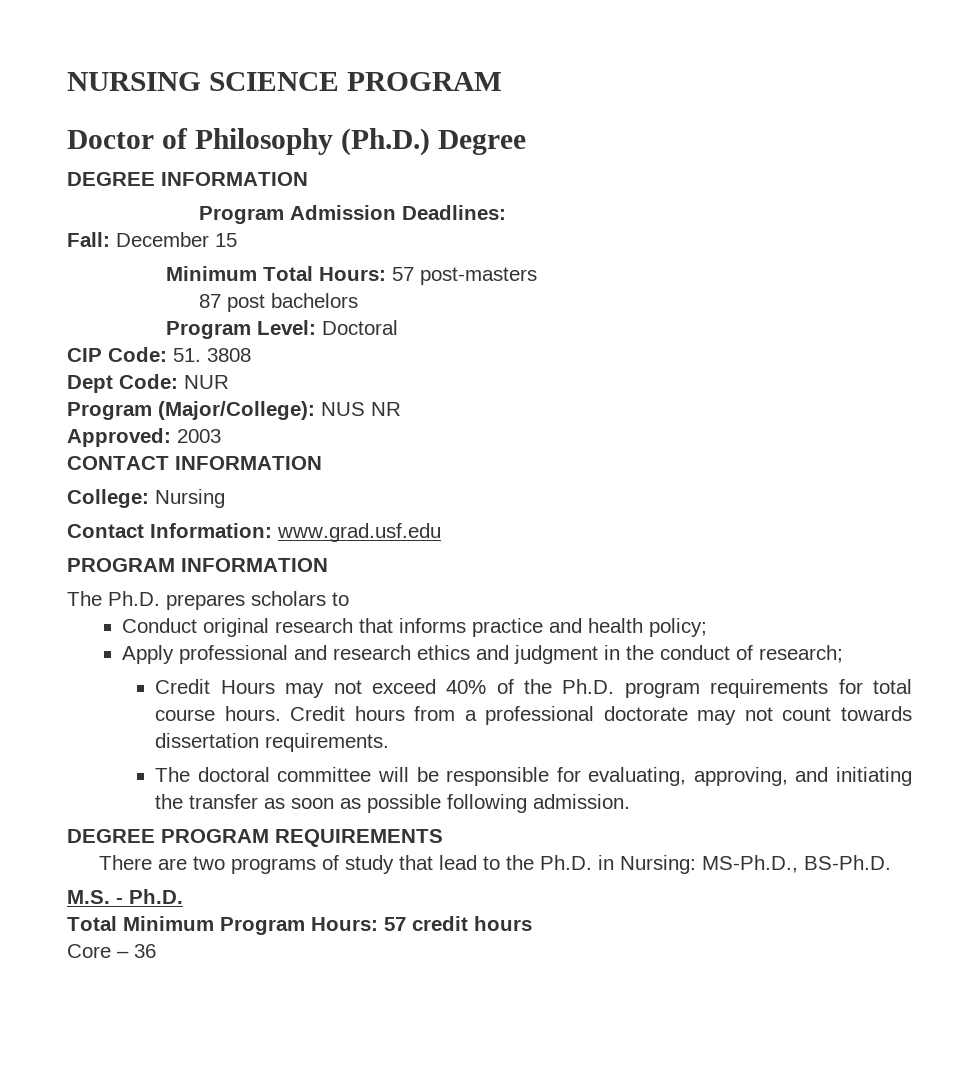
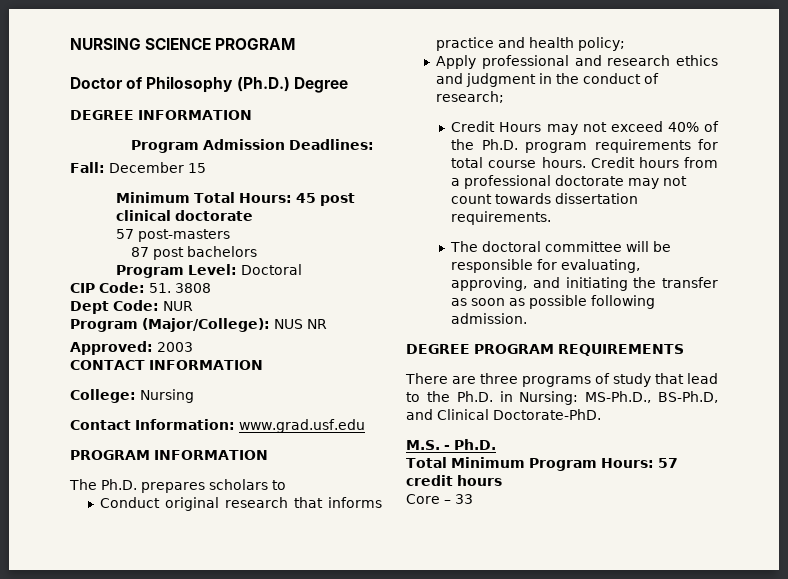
(386, 274) none -> [295,193,355,206] [115,210,253,221] 45 post clinical doctorate //
[192,856,225,870] two -> [480,373,518,384] three
[803,855,891,870] BS-Ph.D. -> [658,391,718,403] [406,409,601,420] BS-Ph.D, and Clinical Doctorate-PhD.
[134,944,156,958] 36 -> [455,494,473,504] 33

